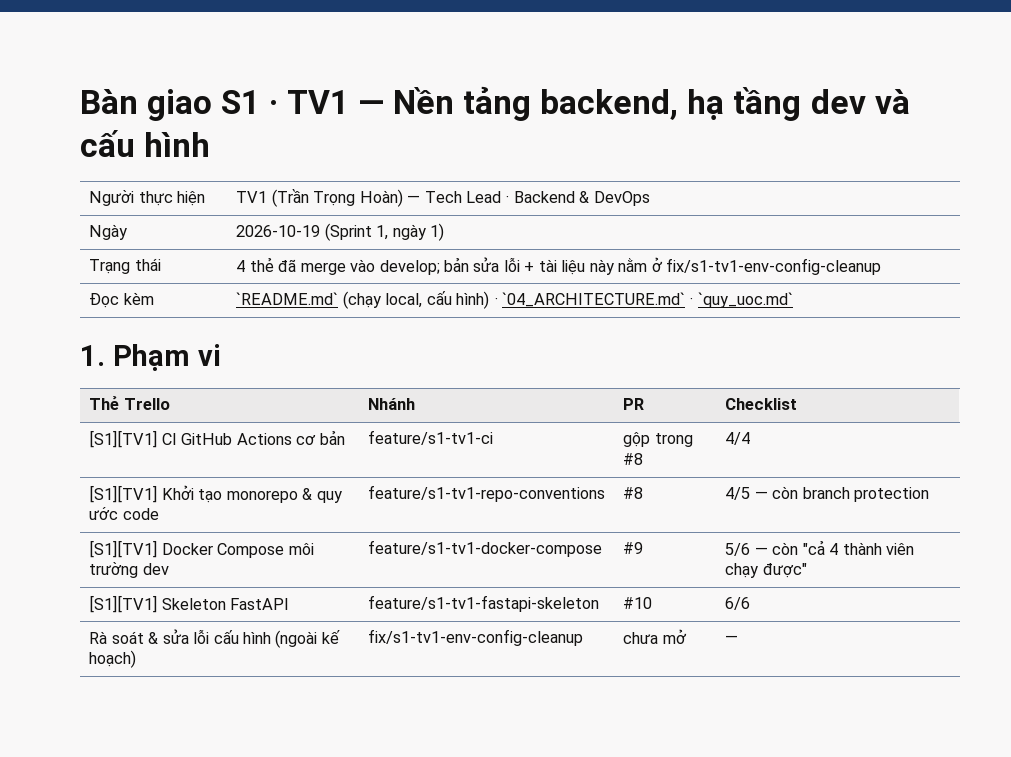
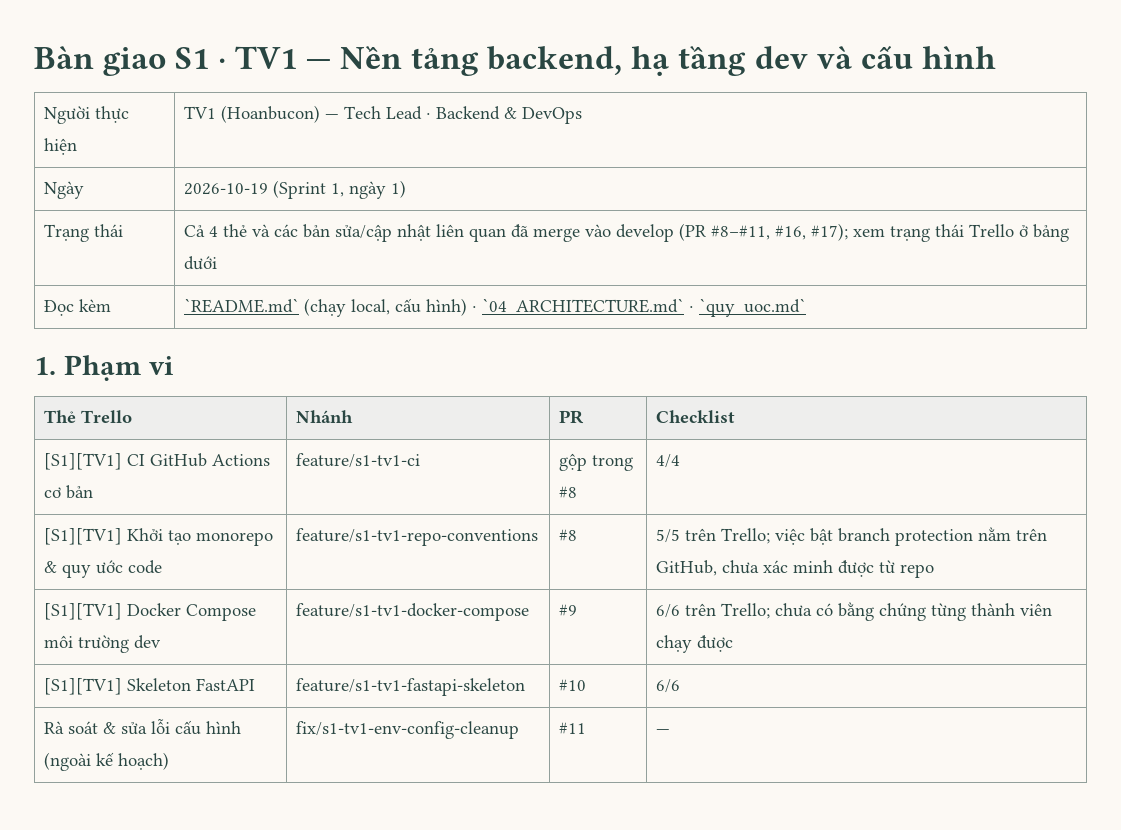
[271,189,403,207] (Trần Trọng Hoàn) -> [220,105,320,123] (Hoanbucon)
(161, 264) none -> [183,225,205,237] Cả
[278,257,882,275] đã merge vào develop; bản sửa lỗi + tài liệu này nằm ở fix/s1-tv1-env-config-cleanup -> [251,223,1069,242] [183,256,217,270] và các bản sửa/cập nhật liên quan đã merge vào develop (PR #8–#11, #16, #17); xem trạng thái Trello ở bảng dưới
[725,486,930,502] 4/5 — còn branch protection -> [655,527,1047,546] [655,560,934,578] 5/5 trên Trello; việc bật branch protection nằm trên GitHub, chưa xác minh được từ repo
[725,540,839,556] 5/6 — còn "cả 4 -> [655,602,966,621] 6/6 trên Trello; chưa có bằng chứng từng
[762,563,807,578] được" -> [696,635,733,652] được
[623,629,687,644] chưa mở -> [558,722,586,734] #11

